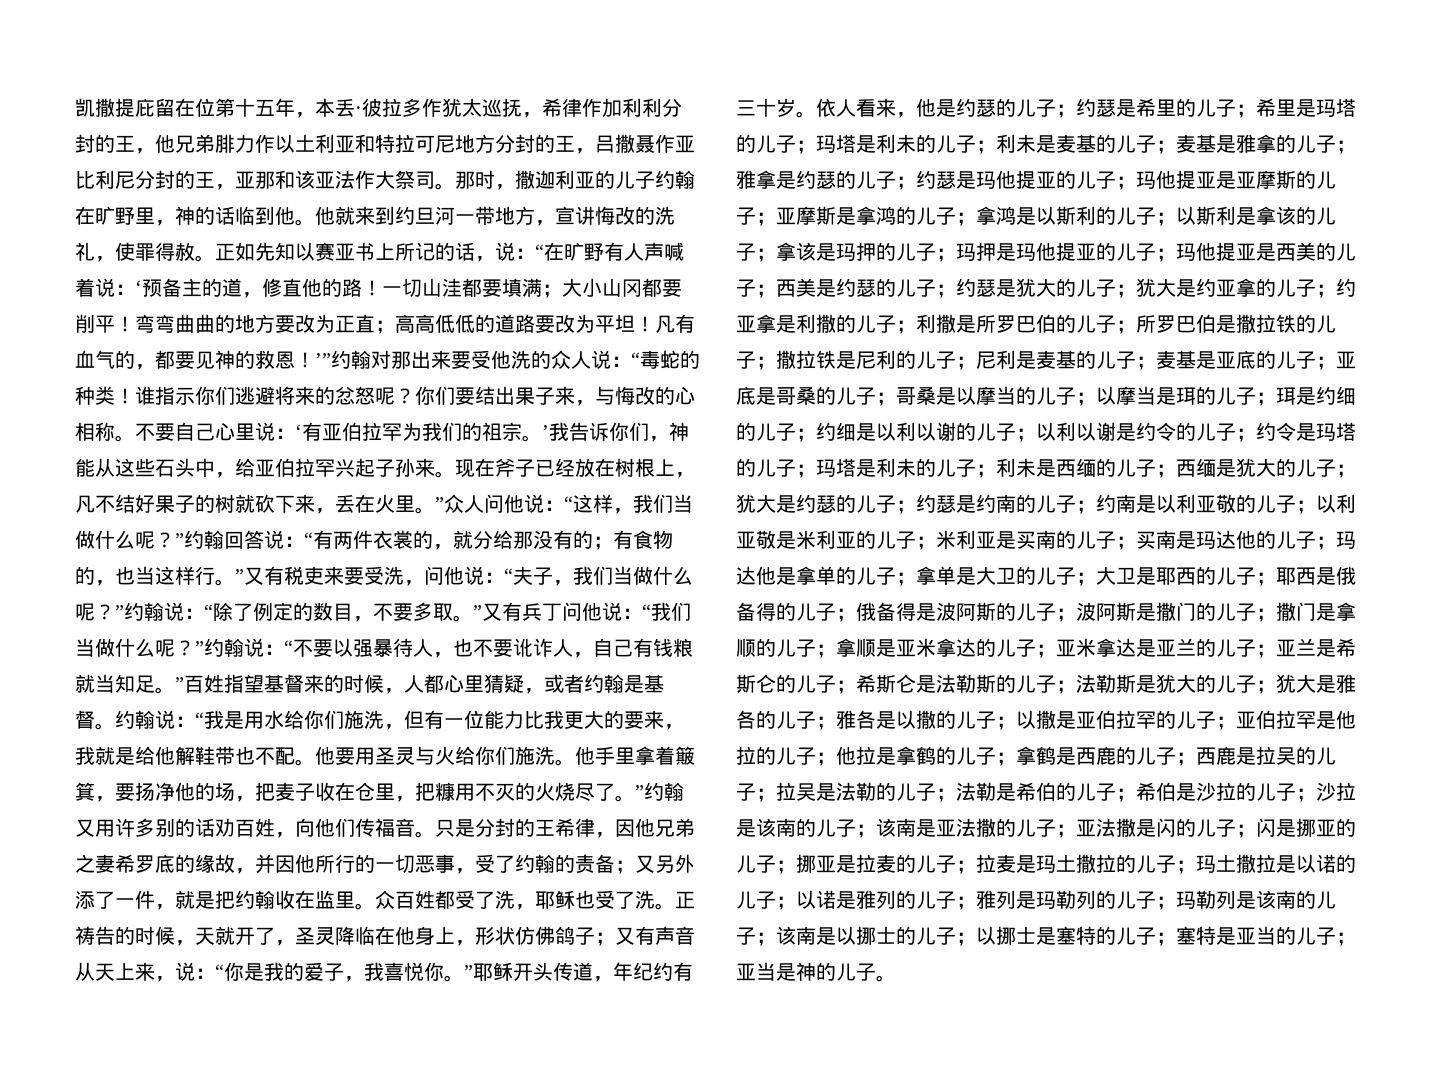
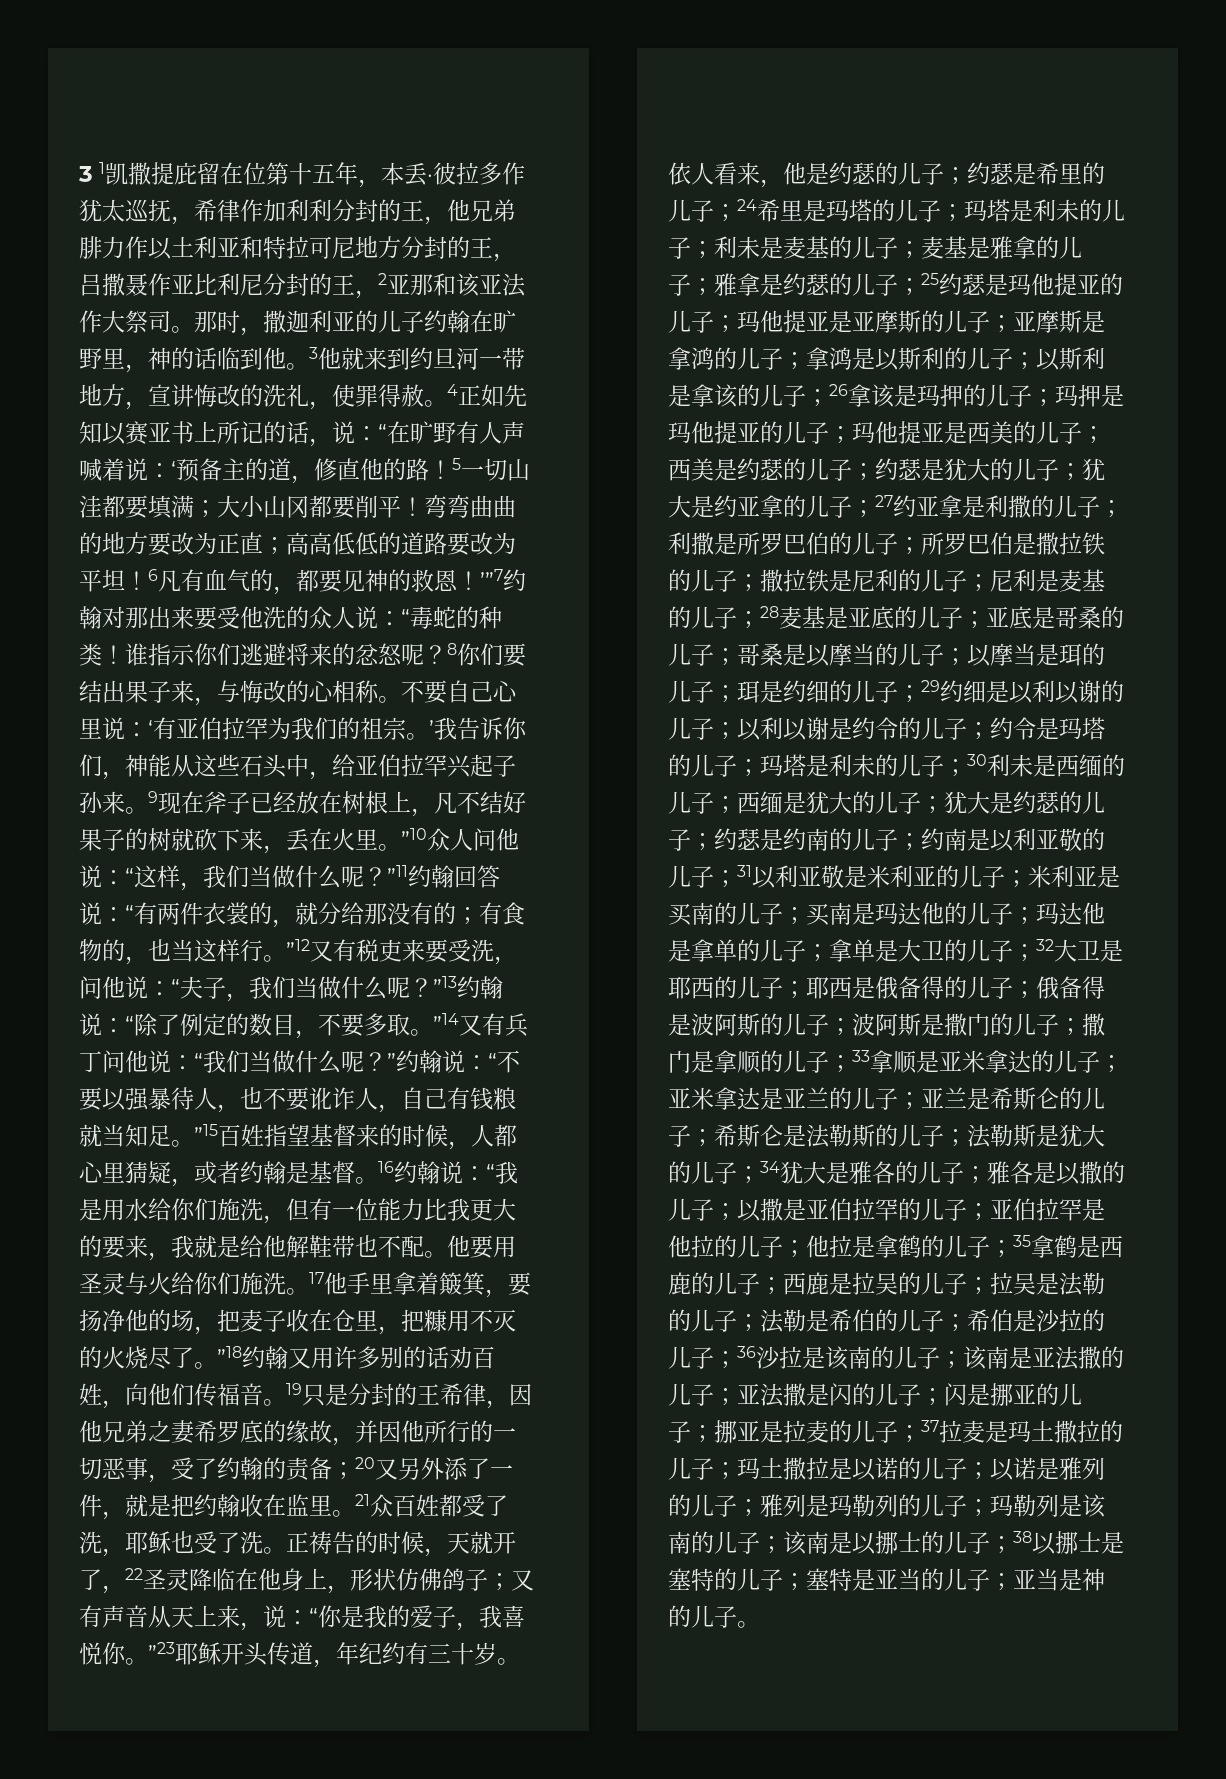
(75, 107) none -> [78,162,106,182] 3 1
(235, 187) none -> [378,273,387,285] 2
(315, 222) none -> [309,347,318,359] 3
(215, 258) none -> [447,384,458,396] 4
(382, 288) none -> [452,458,461,470] 5
(655, 324) none -> [148,569,158,581] 6
[315,353,331,367] ’” -> [480,569,503,589] ’”7
(415, 396) none -> [447,643,457,655] 8
(455, 474) none -> [148,791,158,803] 9
[435,497,444,511] ” -> [401,828,427,848] ”10
[175,533,184,547] ” -> [387,865,408,885] ”11
[235,569,244,583] ” -> [286,939,310,959] ”12
[115,605,124,619] ” -> [433,976,457,996] ”13
[473,605,482,619] ” -> [433,1013,459,1033] ”14
[175,677,184,691] ” -> [194,1124,218,1144] ”15
(115, 726) none -> [378,1161,394,1173] 16
(575, 762) none -> [309,1272,324,1284] 17
[635,785,644,799] ” -> [217,1346,242,1366] ”18
(435, 834) none -> [286,1383,302,1395] 19
(635, 867) none -> [355,1457,375,1469] 20
(375, 906) none -> [355,1494,370,1506] 21
(295, 943) none -> [125,1568,143,1580] 22
[464,965,473,979] ” -> [148,1642,175,1662] ”23
(1256, 111) none -> [737,199,757,211] 24
(916, 183) none -> [921,273,939,285] 25
(776, 255) none -> [829,384,848,396] 26
(1336, 291) none -> [875,495,893,507] 27
(1156, 363) none -> [760,606,779,618] 28
(816, 435) none -> [921,680,940,692] 29
(996, 471) none -> [967,754,987,766] 30
(1316, 507) none -> [737,865,752,877] 31
(1096, 579) none -> [1036,939,1054,951] 32
(836, 651) none -> [852,1050,870,1062] 33
(1276, 687) none -> [760,1161,780,1173] 34
(1016, 759) none -> [1013,1235,1031,1247] 35
(1316, 795) none -> [737,1346,756,1358] 36
(976, 867) none -> [921,1420,939,1432] 37
(976, 939) none -> [1013,1531,1032,1543] 38

